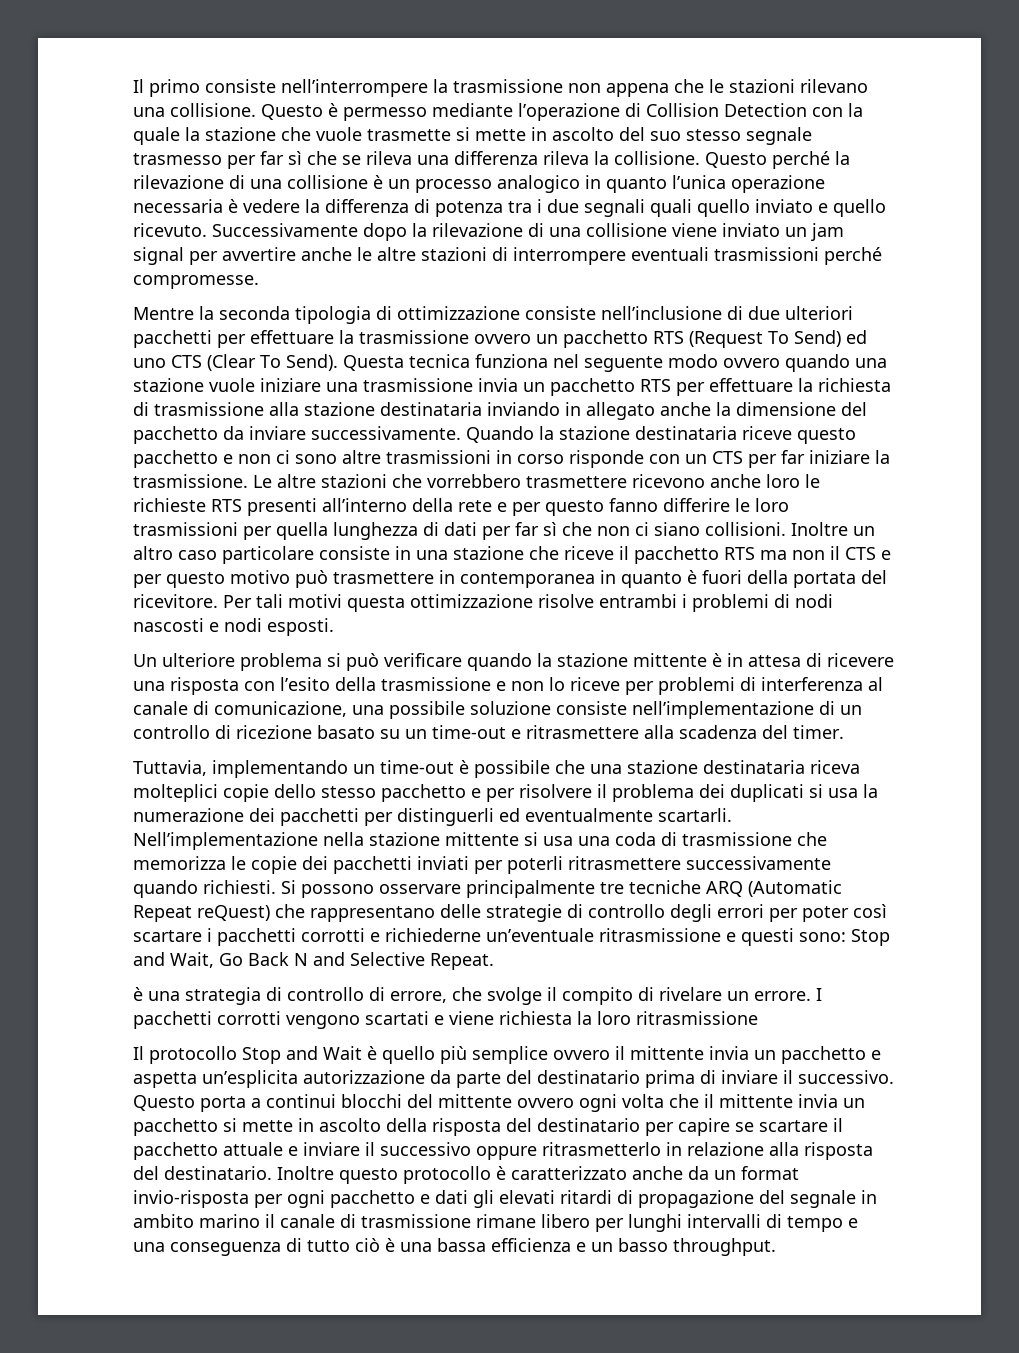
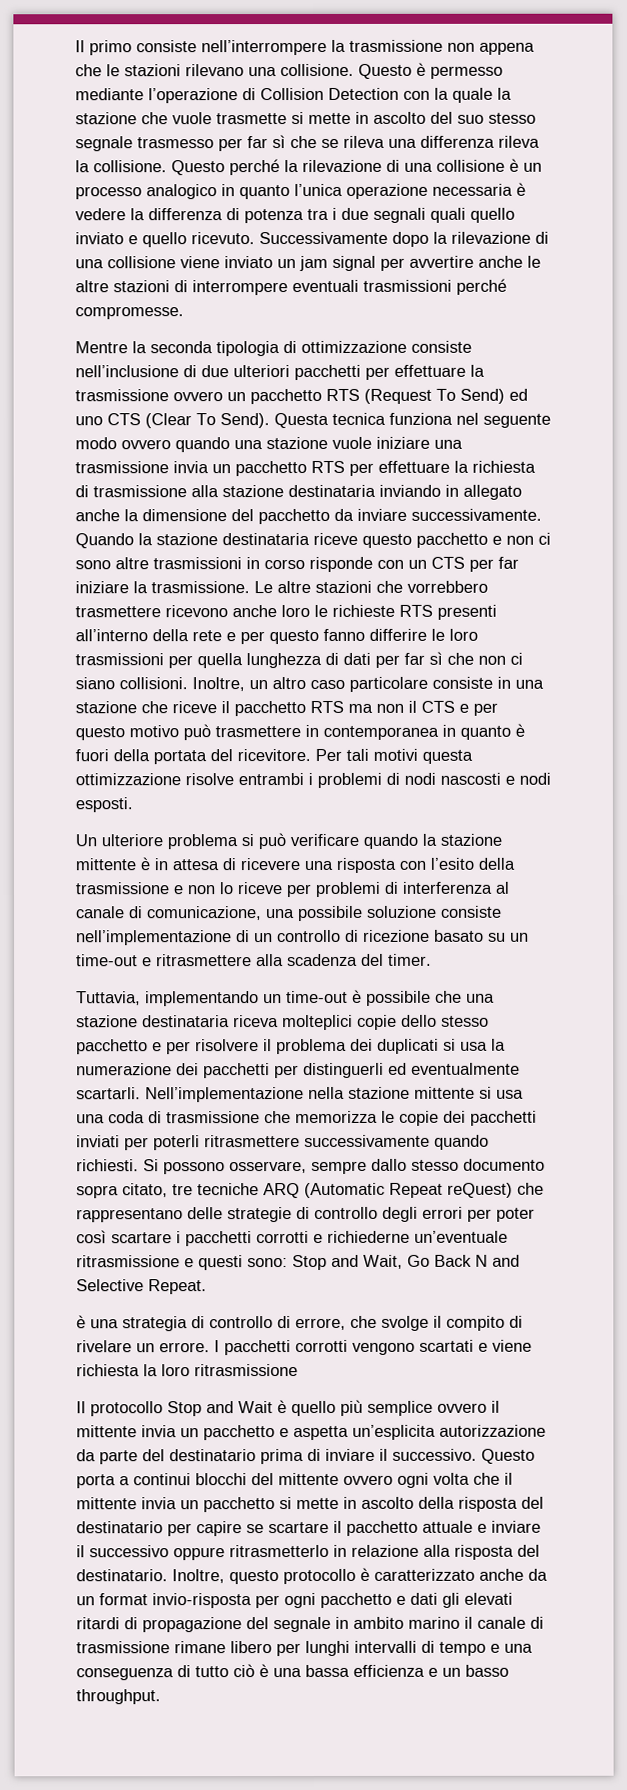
[791,522,848,536] Inoltre -> [192,677,245,692] Inoltre,
[379,880,595,898] osservare principalmente -> [229,1158,545,1175] [76,1183,168,1199] osservare, sempre dallo stesso documento sopra citato,
[277,1166,334,1180] Inoltre -> [172,1569,225,1584] Inoltre,

